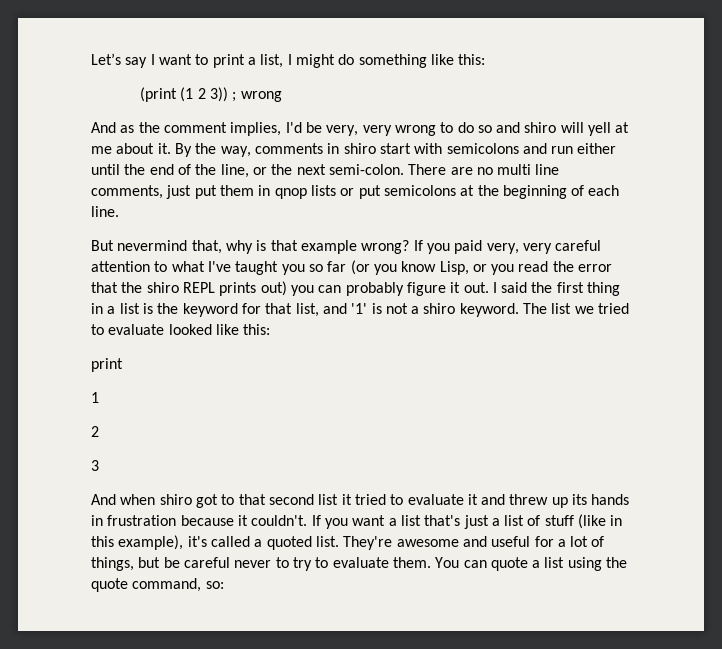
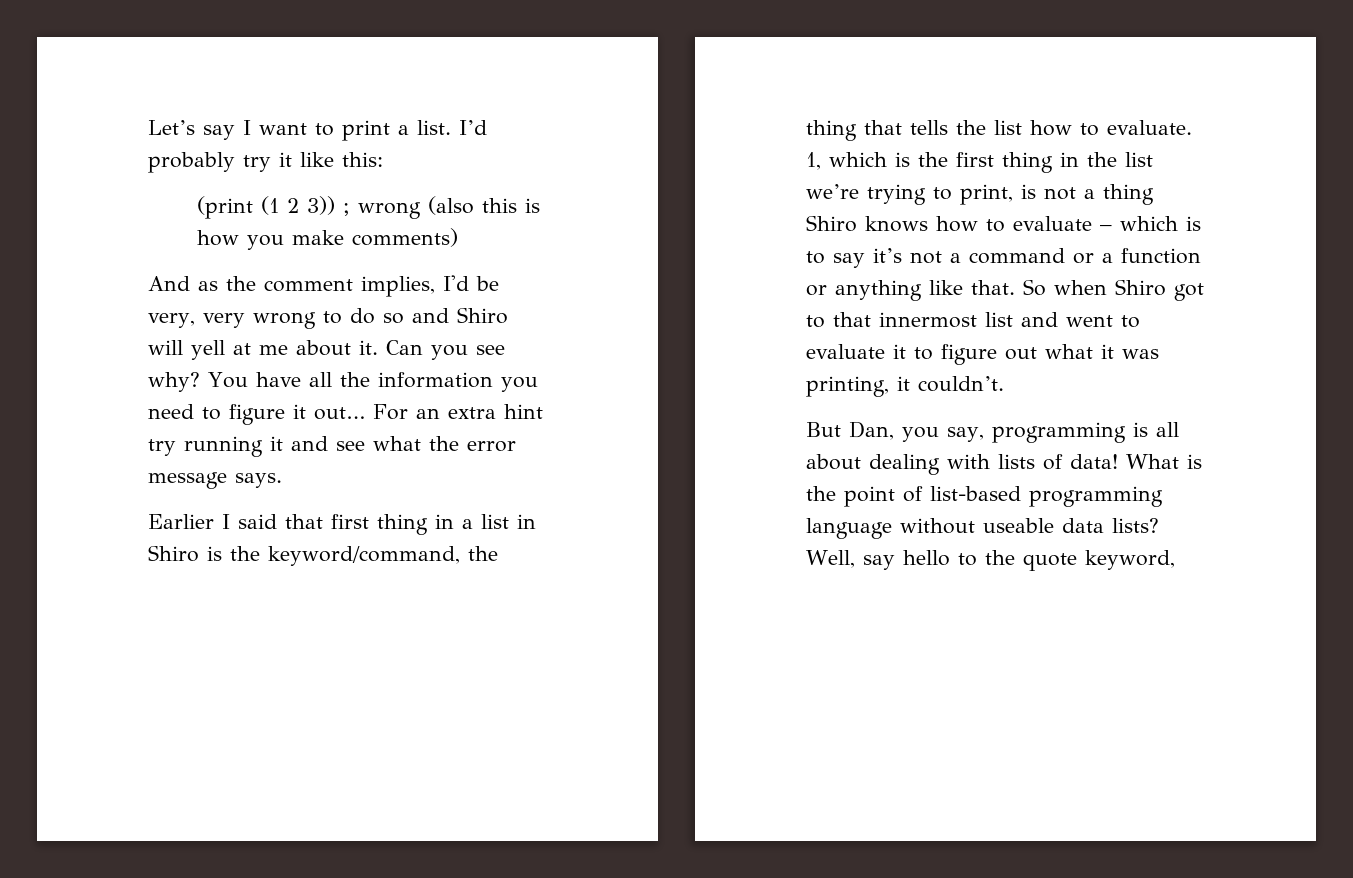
[260,54,427,68] list, I might do something -> [417,120,487,135] [148,152,292,173] list. I’d probably try it
(282, 96) none -> [428,196,541,215] [197,228,459,250] (also this is how you make comments)
[524,122,557,133] shiro -> [456,307,508,324] Shiro
[174,143,617,157] [91,164,560,178] [91,185,620,199] [91,206,119,217] [91,240,602,254] [91,260,613,275] [91,281,489,296] By the way, comments in shiro start with semicolons and run either until the end of the line, or the next semi-colon. There are no multi line comments, just put them in qnop lists or put semicolons at the beginning of each line. // But nevermind that, why is that example wrong? If you paid very, very careful attention to what I've taught you so far (or you know Lisp, or you read the error that the shiro REPL prints out) you can probably figure it out. -> [386,340,505,360] [148,372,538,392] [148,404,543,425] [148,436,516,457] [148,472,282,489] [148,514,214,529] Can you see why? You have all the information you need to figure it out… For an extra hint try running it and see what the error message says. // Earlier
[531,282,553,293] the -> [285,514,323,529] that
[142,303,630,317] [91,324,271,335] [91,358,123,372] [91,392,99,403] [91,426,99,437] [91,460,99,471] [91,494,630,508] [91,514,623,529] [91,535,605,550] [91,557,628,571] [91,578,224,592] is the keyword for that list, and '1' is not a shiro keyword. The list we tried to evaluate looked like this: // print // 1 // 2 // 3 // And when shiro got to that second list it tried to evaluate it and threw up its hands in frustration because it couldn't. If you want a list that's just a list of stuff (like in this example), it's called a quoted list. They're awesome and useful for a lot of things, but be careful never to try to evaluate them. You can quote a list using the quote command, so: -> [517,514,536,529] [148,545,498,566] [806,120,1192,141] [806,152,1153,173] [806,184,1154,205] [806,215,1201,232] [806,248,1201,268] [806,279,1204,301] [806,312,1140,328] [806,344,1159,365] [806,376,1004,397] [806,421,1179,443] [806,454,1202,475] [806,486,1163,507] [806,518,1159,539] [806,550,1175,571] in Shiro is the keyword/command, the thing that tells the list how to evaluate. 1, which is the first thing in the list we’re trying to print, is not a thing Shiro knows how to evaluate – which is to say it’s not a command or a function or anything like that. So when Shiro got to that innermost list and went to evaluate it to figure out what it was printing, it couldn’t. // But Dan, you say, programming is all about dealing with lists of data! What is the point of list-based programming language without useable data lists? Well, say hello to the quote keyword,

